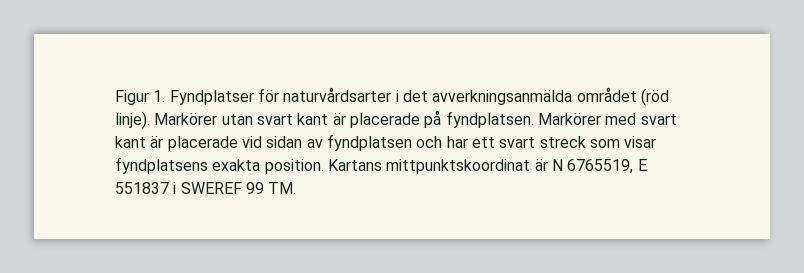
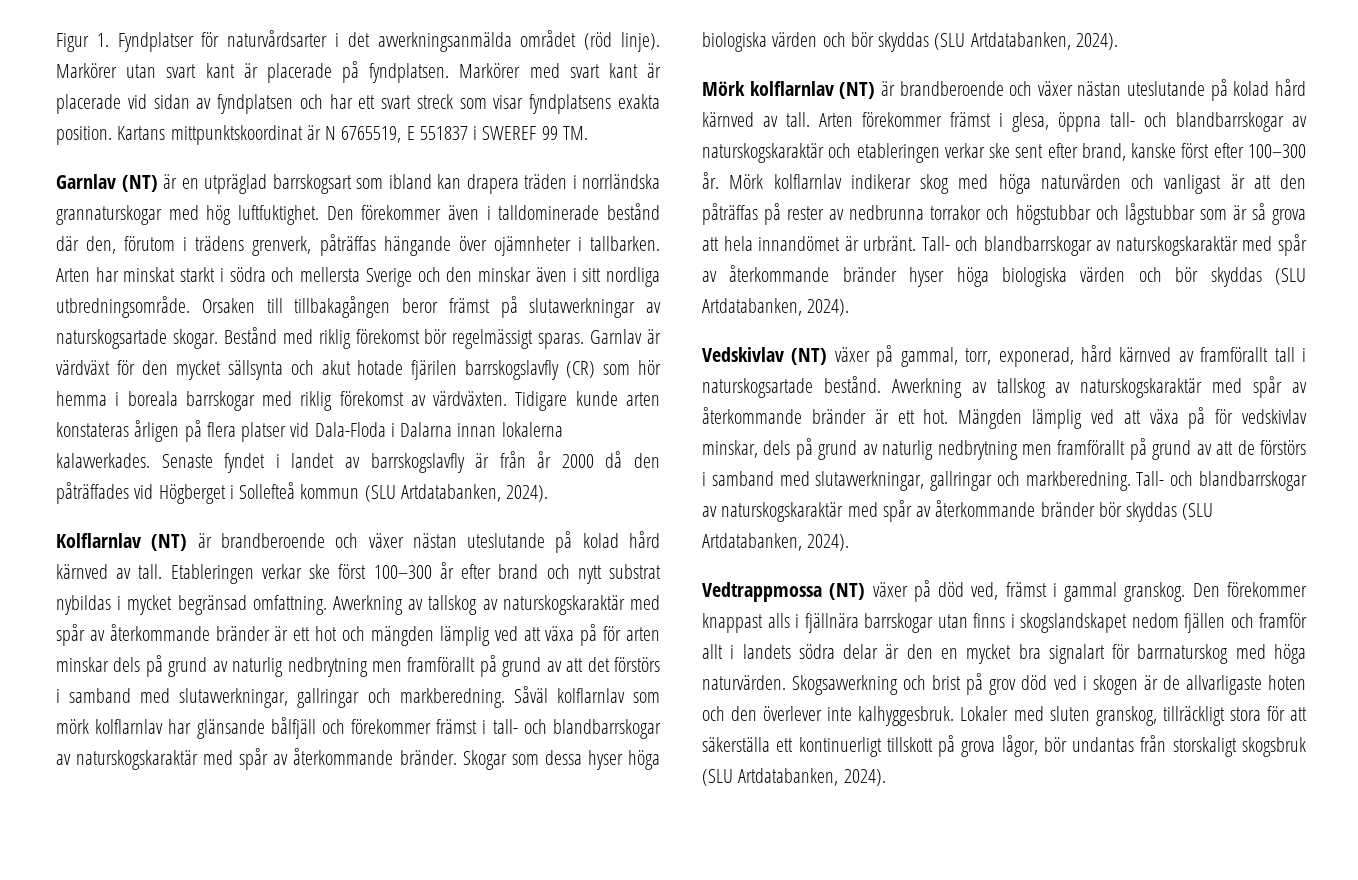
(297, 188) none -> [56,174,660,194] [56,203,661,225] [56,234,661,256] [56,267,660,287] [56,296,661,318] [56,327,661,349] [56,360,661,380] [56,391,660,411] [56,420,563,442] [56,451,660,473] [56,482,549,504] [56,531,660,553] [56,562,661,584] [56,595,660,615] [56,624,661,646] [56,655,661,677] [56,686,660,708] [56,717,661,739] [56,748,661,770] [702,32,1118,52] [702,79,1306,101] [702,112,1307,132] [702,143,1306,163] [702,172,1306,194] [702,203,1306,225] [702,234,1307,256] [702,265,1306,287] [702,298,850,316] [702,345,1306,367] [702,376,1308,398] [702,407,1307,429] [702,438,1306,460] [702,471,1307,491] [702,500,1214,522] [702,533,850,551] [702,580,1307,602] [702,613,1307,633] [702,644,1306,664] [702,673,1307,695] [702,706,1307,726] [702,735,1306,757] [702,768,886,786] // Garnlav (NT) är en utpräglad barrskogsart som ibland kan drapera träden i norrländska grannaturskogar med hög luftfuktighet. Den förekommer även i talldominerade bestånd där den, förutom i trädens grenverk, påträffas hängande över ojämnheter i tallbarken. Arten har minskat starkt i södra och mellersta Sverige och den minskar även i sitt nordliga utbredningsområde. Orsaken till tillbakagången beror främst på slutavverkningar av naturskogsartade skogar. Bestånd med riklig förekomst bör regelmässigt sparas. Garnlav är värdväxt för den mycket sällsynta och akut hotade fjärilen barrskogslavfly (CR) som hör hemma i boreala barrskogar med riklig förekomst av värdväxten. Tidigare kunde arten konstateras årligen på flera platser vid Dala-Floda i Dalarna innan lokalerna kalavverkades. Senaste fyndet i landet av barrskogslavfly är från år 2000 då den påträffades vid Högberget i Sollefteå kommun (SLU Artdatabanken, 2024). // Kolflarnlav (NT) är brandberoende och växer nästan uteslutande på kolad hård kärnved av tall. Etableringen verkar ske först 100–300 år efter brand och nytt substrat nybildas i mycket begränsad omfattning. Avverkning av tallskog av naturskogskaraktär med spår av återkommande bränder är ett hot och mängden lämplig ved att växa på för arten minskar dels på grund av naturlig nedbrytning men framförallt på grund av att det förstörs i samband med slutavverkningar, gallringar och markberedning. Såväl kolflarnlav som mörk kolflarnlav har glänsande bålfjäll och förekommer främst i tall- och blandbarrskogar av naturskogskaraktär med spår av återkommande bränder. Skogar som dessa hyser höga biologiska värden och bör skyddas (SLU Artdatabanken, 2024). // Mörk kolflarnlav (NT) är brandberoende och växer nästan uteslutande på kolad hård kärnved av tall. Arten förekommer främst i glesa, öppna tall- och blandbarrskogar av naturskogskaraktär och etableringen verkar ske sent efter brand, kanske först efter 100–300 år. Mörk kolflarnlav indikerar skog med höga naturvärden och vanligast är att den påträffas på rester av nedbrunna torrakor och högstubbar och lågstubbar som är så grova att hela innandömet är urbränt. Tall- och blandbarrskogar av naturskogskaraktär med spår av återkommande bränder hyser höga biologiska värden och bör skyddas (SLU Artdatabanken, 2024). // Vedskivlav (NT) växer på gammal, torr, exponerad, hård kärnved av framförallt tall i naturskogsartade bestånd. Avverkning av tallskog av naturskogskaraktär med spår av återkommande bränder är ett hot. Mängden lämplig ved att växa på för vedskivlav minskar, dels på grund av naturlig nedbrytning men framförallt på grund av att de förstörs i samband med slutavverkningar, gallringar och markberedning. Tall- och blandbarrskogar av naturskogskaraktär med spår av återkommande bränder bör skyddas (SLU Artdatabanken, 2024). // Vedtrappmossa (NT) växer på död ved, främst i gammal granskog. Den förekommer knappast alls i fjällnära barrskogar utan finns i skogslandskapet nedom fjällen och framför allt i landets södra delar är den en mycket bra signalart för barrnaturskog med höga naturvärden. Skogsavverkning och brist på grov död ved i skogen är de allvarligaste hoten och den överlever inte kalhyggesbruk. Lokaler med sluten granskog, tillräckligt stora för att säkerställa ett kontinuerligt tillskott på grova lågor, bör undantas från storskaligt skogsbruk (SLU Artdatabanken, 2024).

